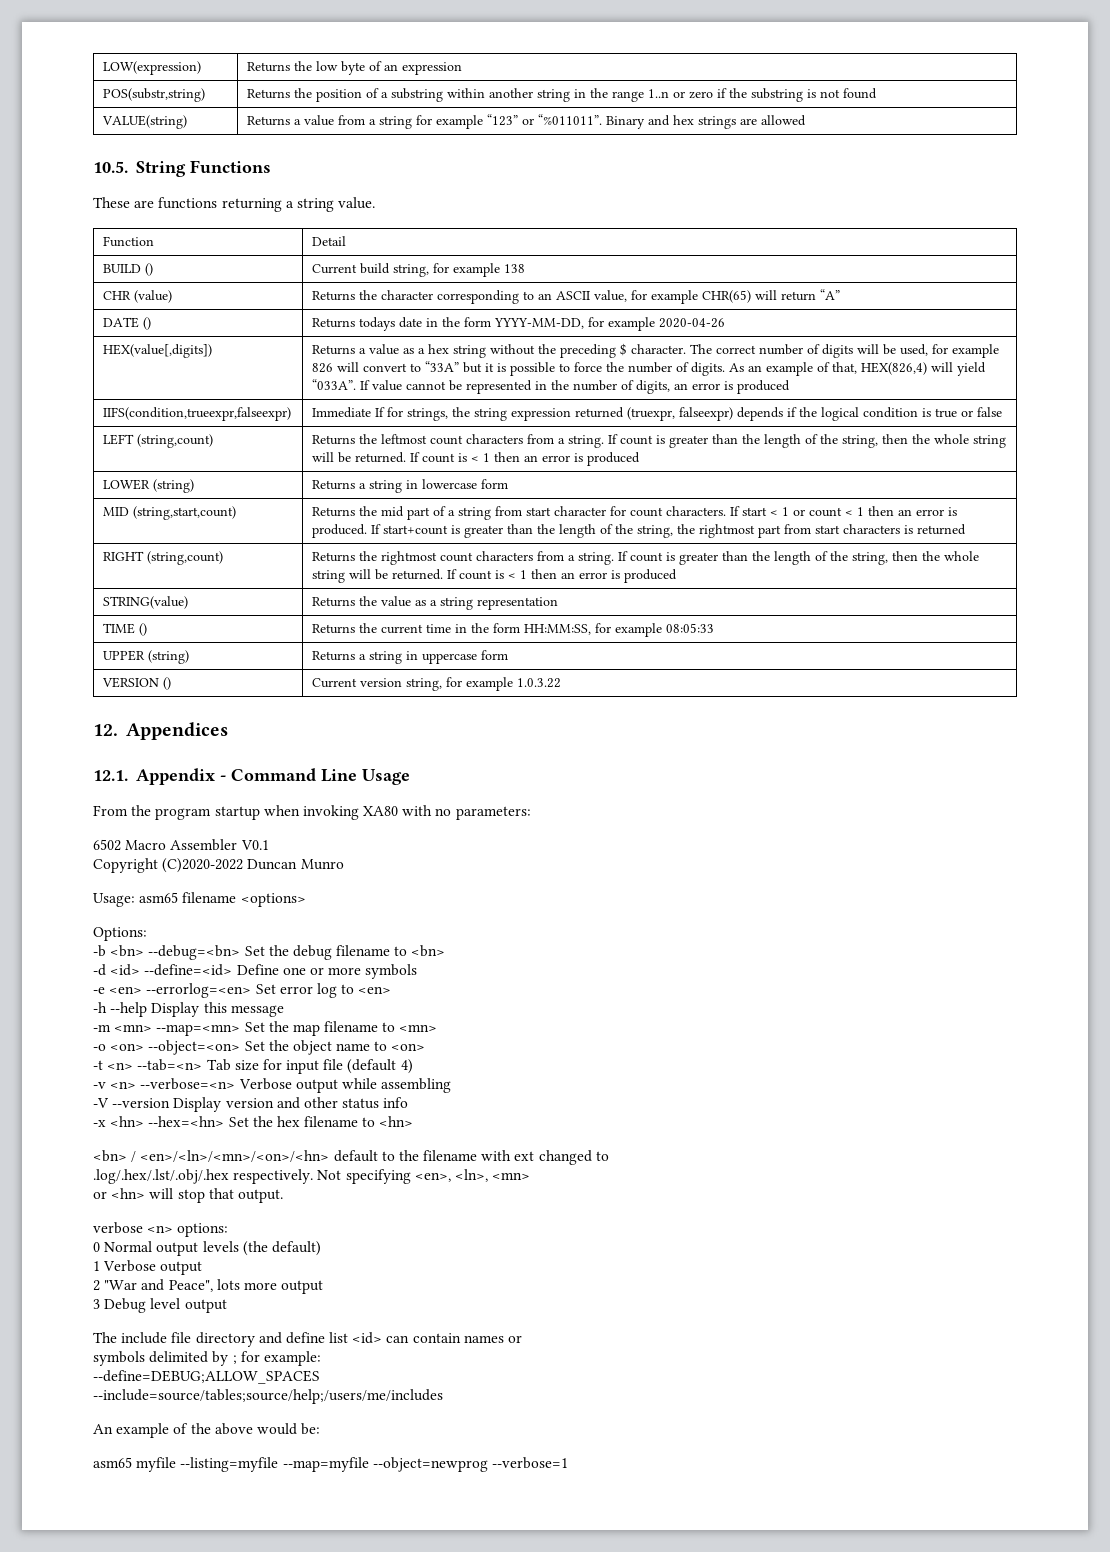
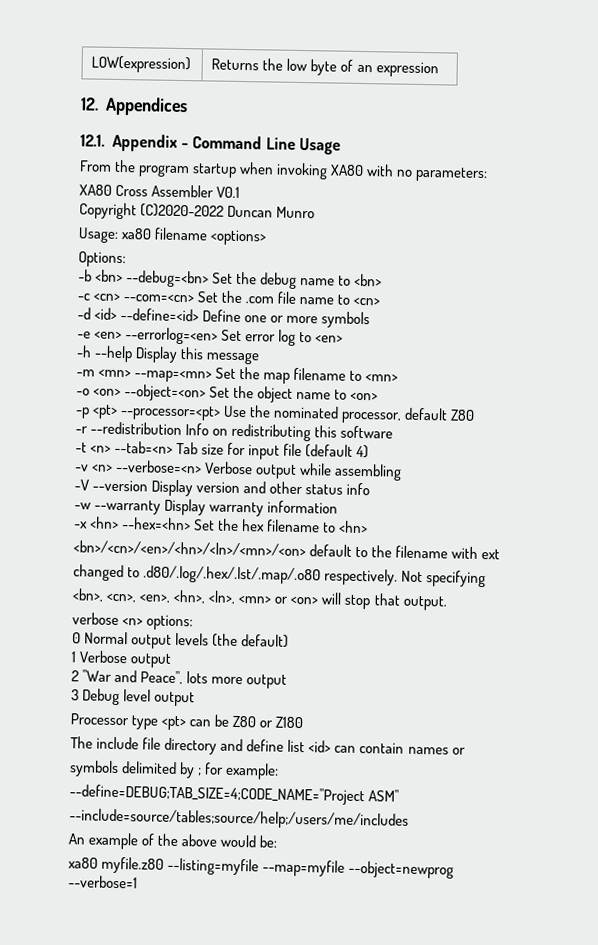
[103,88,206,102] [247,88,878,102] [102,115,188,129] [247,114,807,129] [93,160,271,177] [93,197,376,212] [103,236,155,247] [312,236,347,246] [103,263,154,276] [312,263,526,277] [103,290,173,303] [312,289,841,304] [103,317,152,330] [312,317,726,331] [103,344,213,358] [312,343,1000,358] [312,361,987,376] [312,379,791,394] [103,407,292,421] [312,407,1003,421] [103,434,214,448] [312,434,1007,448] [312,452,641,466] [103,479,195,493] [312,479,509,493] [103,506,237,520] [312,506,958,520] [312,524,967,538] [103,551,224,565] [312,551,980,565] [312,569,678,583] [103,596,189,609] [312,596,559,610] [103,623,148,636] [312,623,715,637] [103,650,190,664] [312,650,509,664] [102,677,172,690] [312,677,562,691] // POS(substr,string) | Returns the position of a substring within another string in the range 1..n or zero if the substring is not found // VALUE(string) | Returns a value from a string for example “123” or “%011011”. Binary and hex strings are allowed // 10.5. String Functions // These are functions returning a string value. // Function | Detail // BUILD () | Current build string, for example 138 // CHR (value) | Returns the character corresponding to an ASCII value, for example CHR(65) will return “A” // DATE () | Returns todays date in the form YYYY-MM-DD, for example 2020-04-26 // HEX(value[,digits]) | Returns a value as a hex string without the preceding $ character. The correct number of digits will be used, for example 826 will convert to “33A” but it is possible to force the number of digits. As an example of that, HEX(826,4) will yield “033A”. If value cannot be represented in the number of digits, an error is produced // IIFS(condition,trueexpr,falseexpr) | Immediate If for strings, the string expression returned (truexpr, falseexpr) depends if the logical condition is true or false // LEFT (string,count) | Returns the leftmost count characters from a string. If count is greater than the length of the string, then the whole string will be returned. If count is < 1 then an error is produced // LOWER (string) | Returns a string in lowercase form // MID (string,start,count) | Returns the mid part of a string from start character for count characters. If start < 1 or count < 1 then an error is produced. If start+count is greater than the length of the string, the rightmost part from start characters is returned // RIGHT (string,count) | Returns the rightmost count characters from a string. If count is greater than the length of the string, then the whole string will be returned. If count is < 1 then an error is produced // STRING(value) | Returns the value as a string representation // TIME () | Returns the current time in the form HH:MM:SS, for example 08:05:33 // UPPER (string) | Returns a string in uppercase form // VERSION () | Current version string, for example 1.0.3.22 -> (439, 69) none
[93,839,167,851] 6502 Macro -> [79,184,149,197] XA80 Cross
[139,892,179,903] asm65 -> [121,228,153,240] xa80
[336,945,391,956] filename -> [300,277,336,286] name
(446, 951) none -> [77,290,381,306] // -c <cn> --com=<cn> Set the .com file name to <cn>
(426, 1047) none -> [75,404,476,424] [75,421,394,442] // -p <pt> --processor=<pt> Use the nominated processor, default Z80 // -r --redistribution Info on redistributing this software
(409, 1102) none -> [74,498,339,517] // -w --warranty Display warranty information
[93,1150,330,1162] <bn> / <en>/<ln>/<mn>/<on>/<hn> -> [73,540,306,557] <bn>/<cn>/<en>/<hn>/<ln>/<mn>/<on>
(535, 1156) none -> (501, 554) //
[93,1169,229,1184] // .log/.hex/.lst/.obj/.hex -> [143,565,322,585] .d80/.log/.hex/.lst/.map/.o80
[414,1172,451,1182] <en>, -> [72,588,207,604] // <bn>, <cn>, <en>, <hn>,
[93,1188,146,1199] // or <hn> -> [274,596,319,605] or <on>
(227, 1306) none -> [70,713,304,731] // Processor type <pt> can be Z80 or Z180
[93,1370,320,1384] --define=DEBUG;ALLOW_SPACES -> [69,784,400,806] --define=DEBUG;TAB_SIZE=4;CODE_NAME="Project ASM"
[93,1457,177,1472] asm65 myfile -> [68,856,165,874] xa80 myfile.z80

